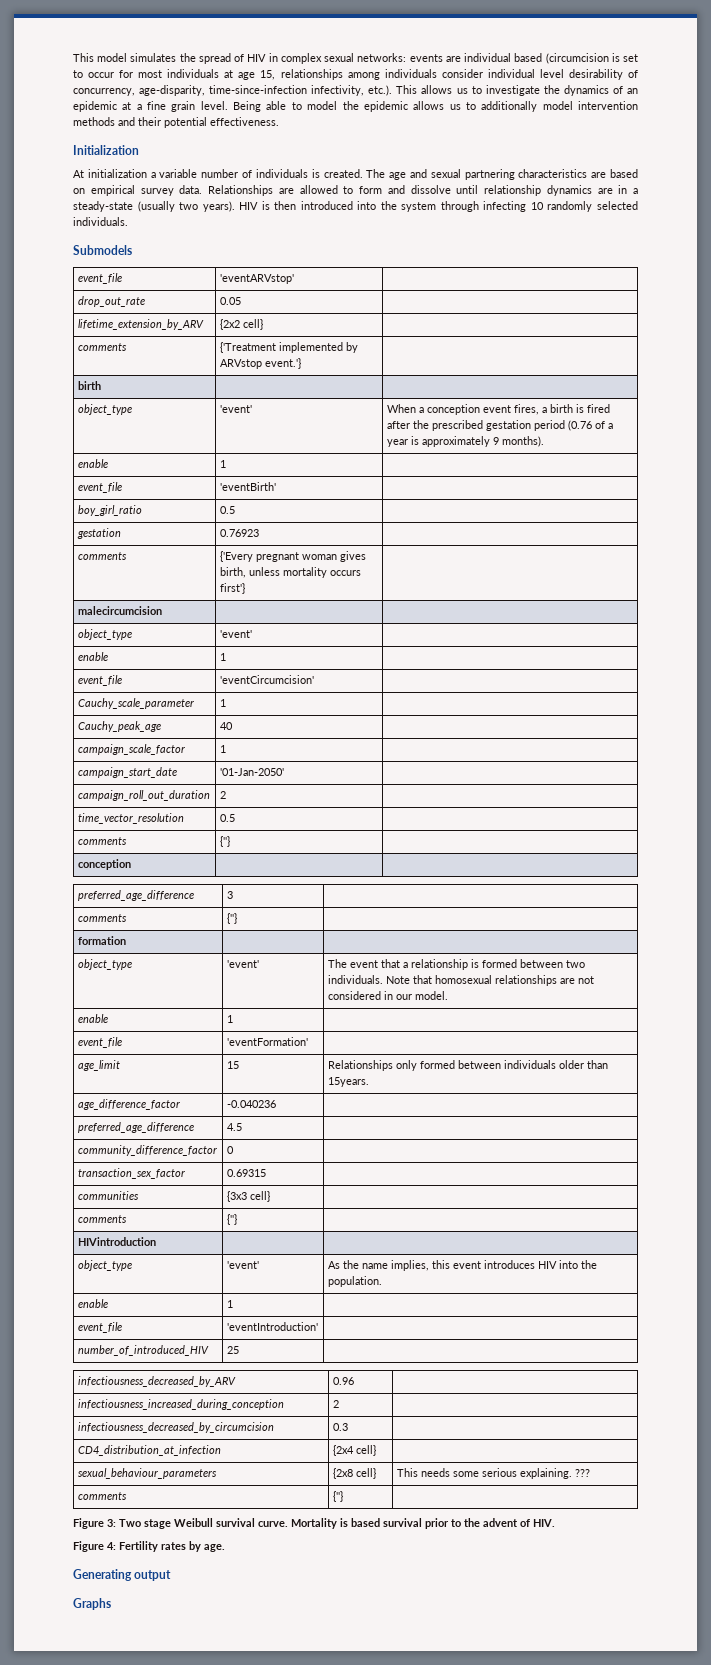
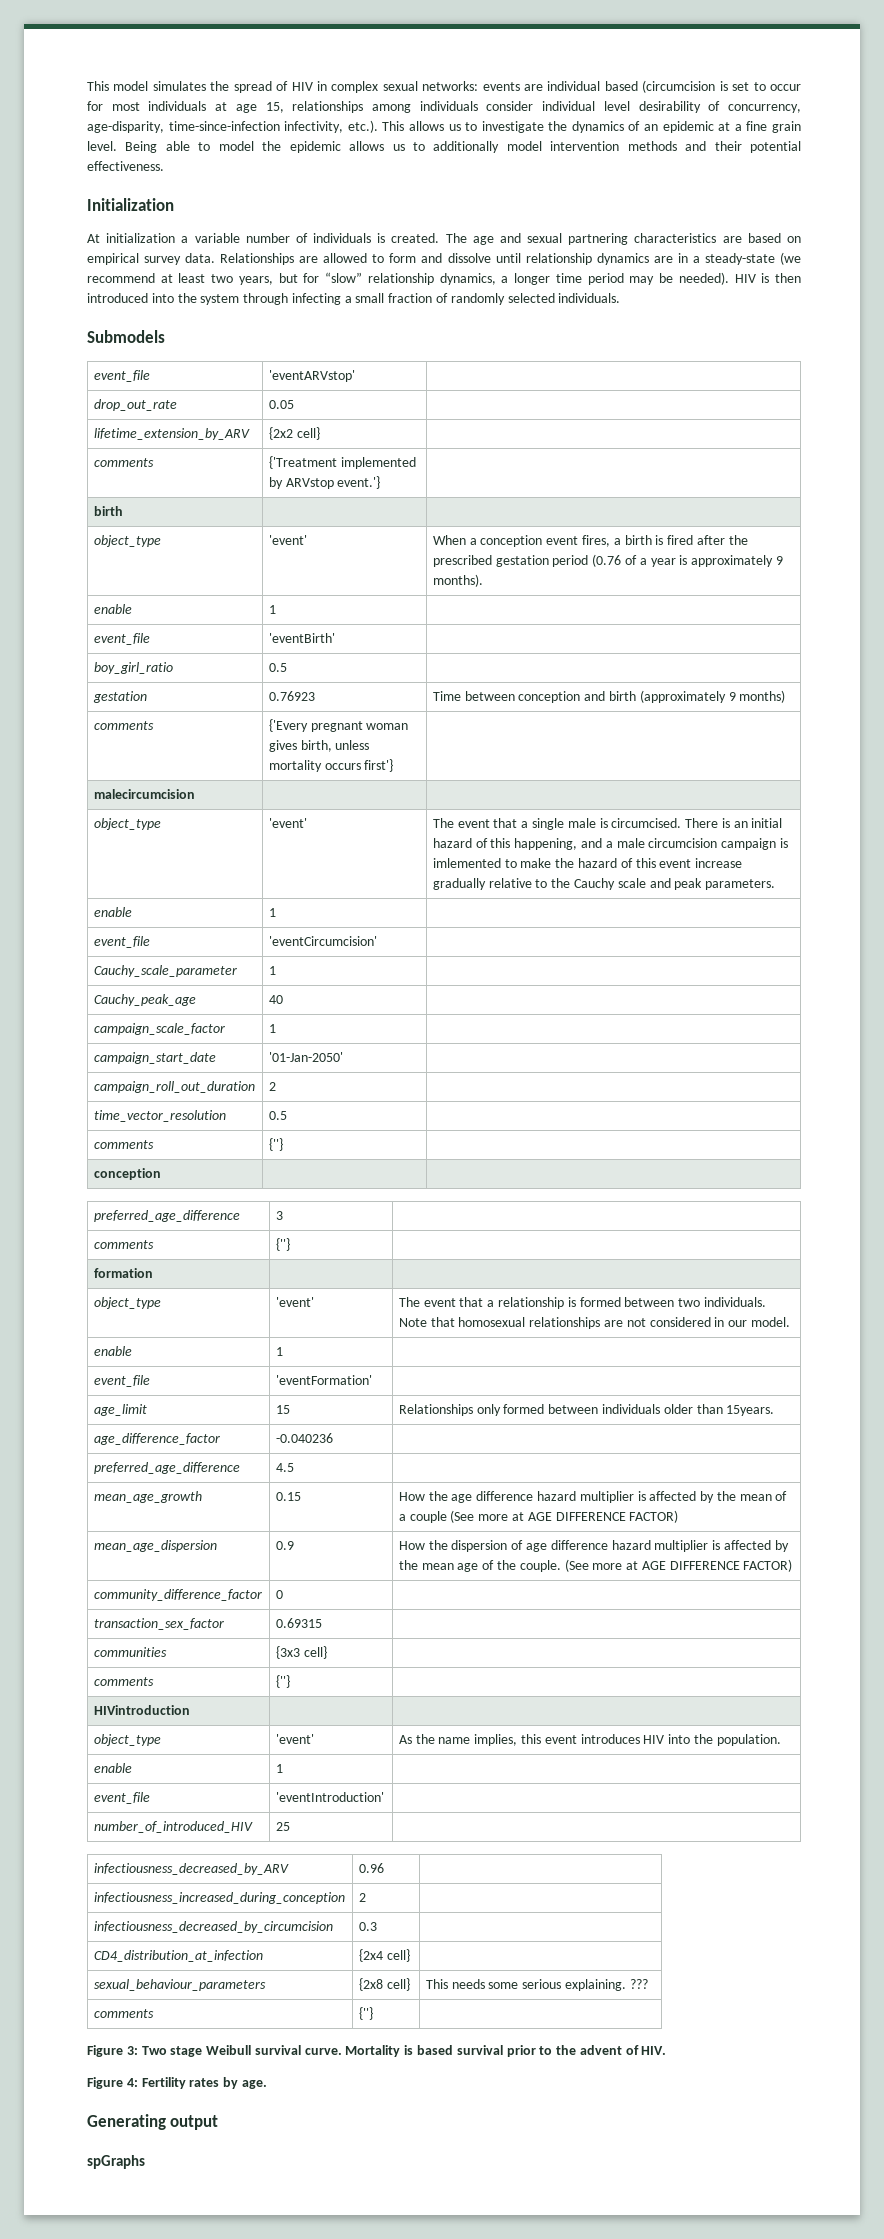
[137,201,235,212] (usually two years). -> [779,252,801,265] [87,272,729,285] (we recommend at least two years, but for “slow” relationship dynamics, a longer time period may be needed).
[530,202,544,210] 10 -> [344,293,449,303] a small fraction of
(259, 533) none -> [432,690,786,703] Time between conception and birth (approximately 9 months)
(252, 634) none -> [432,818,783,830] [432,838,788,850] [432,858,743,868] [432,878,776,890] The event that a single male is circumcised. There is an initial hazard of this happening, and a male circumcision campaign is imlemented to make the hazard of this event increase gradually relative to the Cauchy scale and peak parameters.
(242, 1127) none -> [93,1491,202,1503] [275,1492,301,1501] [398,1491,788,1503] [398,1510,679,1523] [93,1540,217,1552] [275,1541,294,1550] [398,1540,789,1552] [398,1559,793,1572] // mean_age_growth | 0.15 | How the age difference hazard multiplier is affected by the mean of a couple (See more at AGE DIFFERENCE FACTOR) // mean_age_dispersion | 0.9 | How the dispersion of age difference hazard multiplier is affected by the mean age of the couple. (See more at AGE DIFFERENCE FACTOR)
[73,1598,111,1610] Graphs -> [87,2155,145,2169] spGraphs

